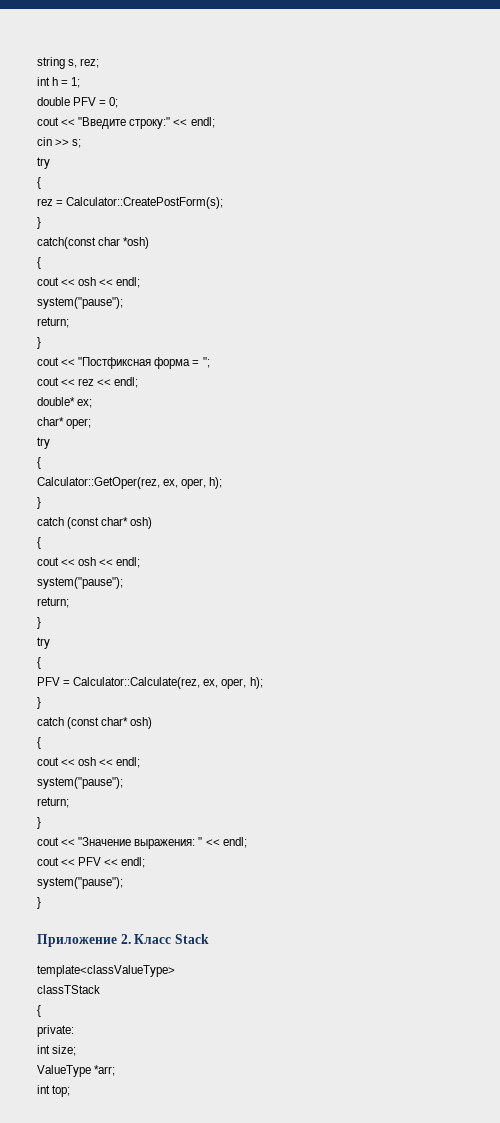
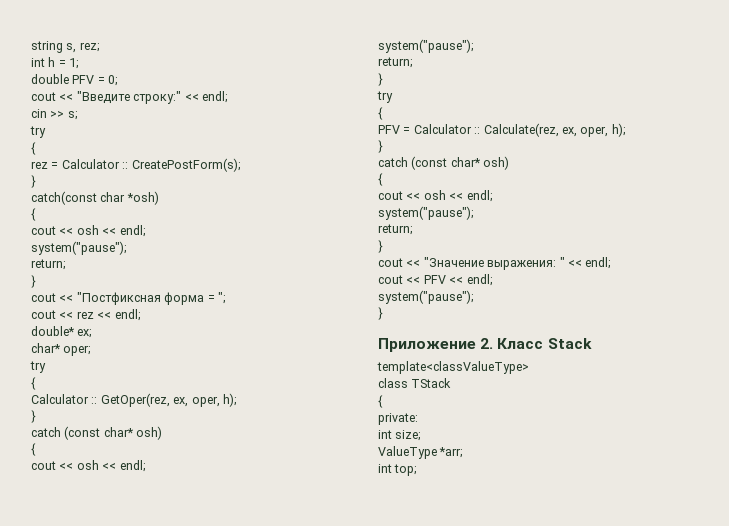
[66,197,224,209] Calculator::CreatePostForm(s); -> [61,158,241,172] Calculator :: CreatePostForm(s);
[37,477,160,489] Calculator::GetOper(rez, -> [31,393,170,407] Calculator :: GetOper(rez,
[73,677,201,689] Calculator::Calculate(rez, -> [413,123,559,137] Calculator :: Calculate(rez,
[37,985,100,994] classTStack -> [378,378,452,388] class TStack

